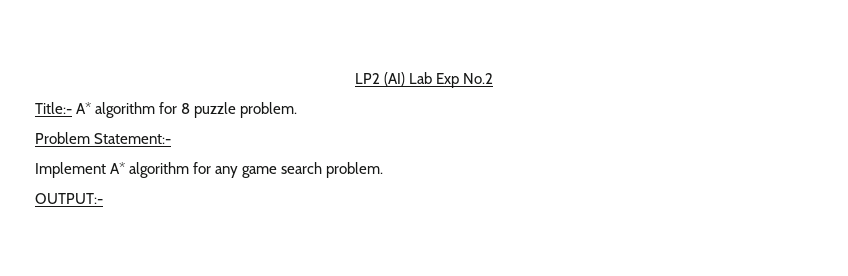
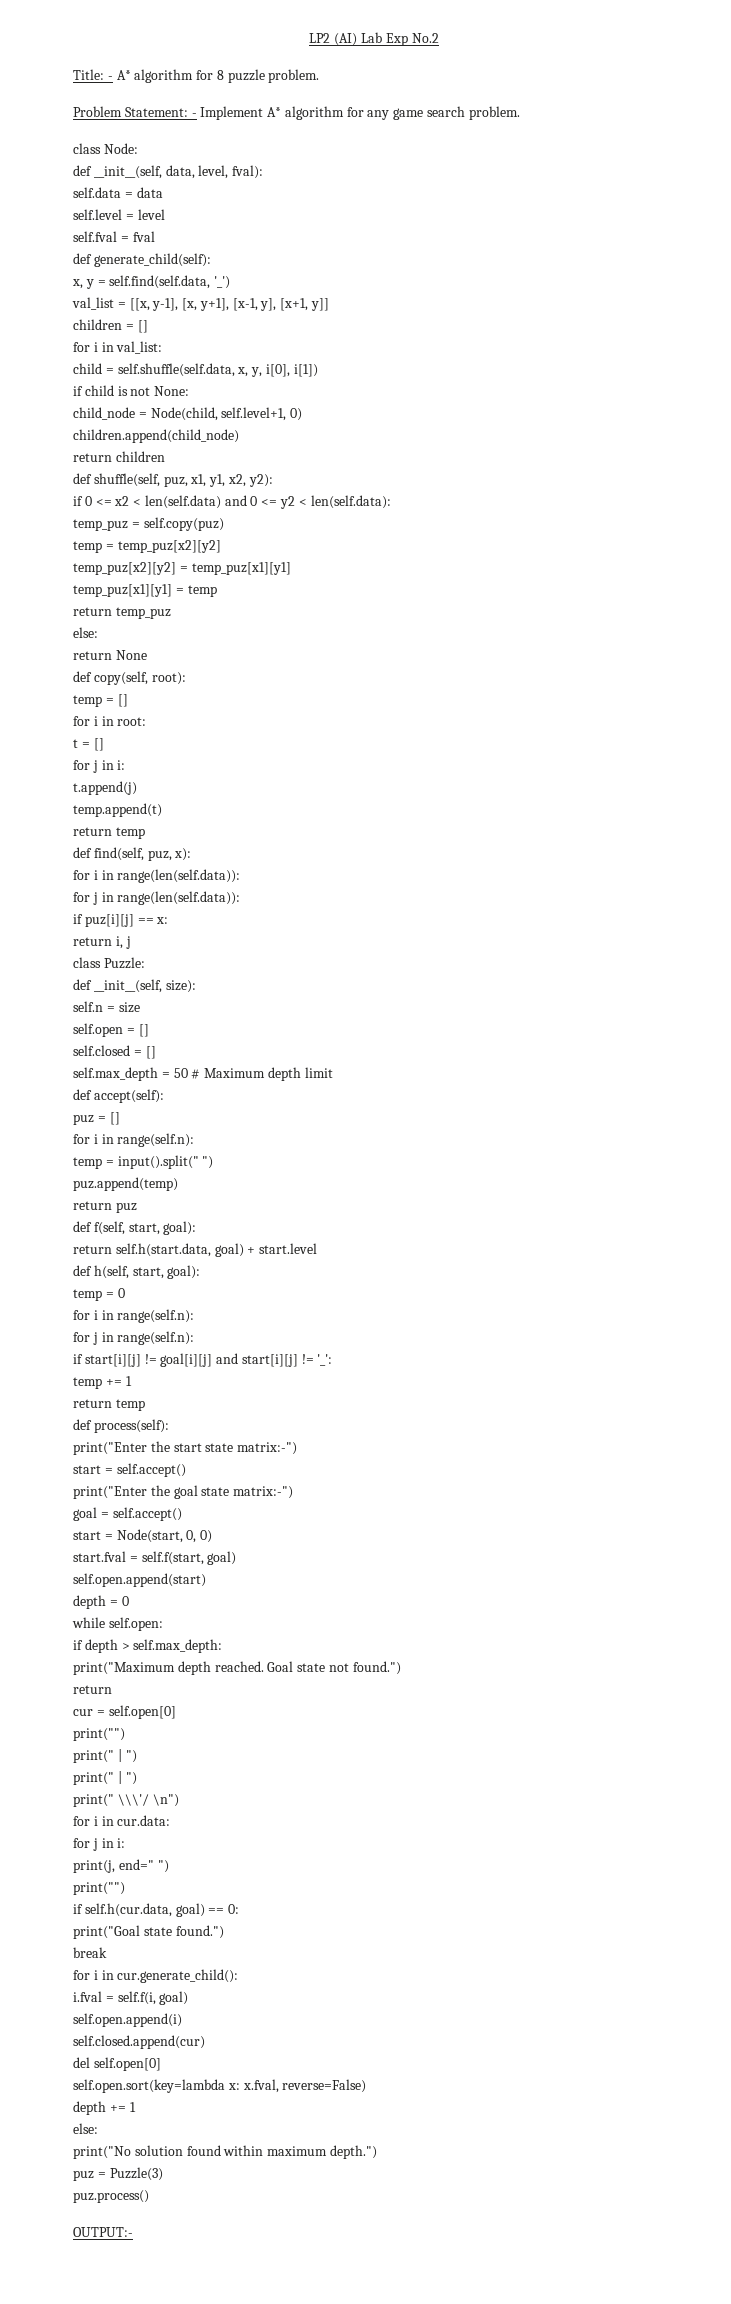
[35,102,72,114] Title:- -> [73,69,113,80] Title: -
[94,133,172,144] Statement:- // -> [124,107,197,117] Statement: -
(384, 170) none -> [73,143,138,154] [73,165,264,179] [73,187,163,198] [73,209,165,220] [73,231,155,242] [73,253,211,267] [72,275,231,289] [72,297,330,311] [73,319,148,333] [73,341,163,354] [73,363,318,377] [73,385,190,396] [73,407,303,421] [73,429,239,443] [73,451,165,462] [73,473,273,487] [73,495,391,509] [73,517,224,531] [73,540,221,553] [73,562,291,575] [73,584,217,597] [73,607,171,619] [73,627,98,638] [73,650,147,660] [73,671,186,685] [73,694,128,707] [73,716,147,726] [73,738,104,751] [73,760,126,773] [73,781,137,795] [73,803,162,817] [73,827,145,839] [73,847,192,861] [73,869,241,883] [73,891,241,905] [73,914,169,927] [73,936,131,949] [73,957,145,969] [73,979,196,993] [73,1001,140,1013] [73,1023,149,1037] [73,1045,156,1059] [73,1067,333,1081] [73,1089,164,1103] [73,1112,120,1125] [73,1133,195,1147] [73,1155,214,1169] [73,1177,178,1191] [73,1201,137,1213] [73,1221,197,1235] [73,1243,318,1257] [73,1265,201,1279] [73,1288,125,1301] [73,1309,195,1323] [73,1331,195,1345] [73,1353,333,1367] [73,1376,132,1389] [73,1399,145,1411] [73,1419,169,1433] [73,1441,298,1455] [73,1463,186,1477] [73,1485,294,1499] [73,1507,182,1521] [73,1529,213,1543] [73,1551,237,1565] [73,1573,206,1587] [73,1595,129,1609] [72,1617,163,1631] [73,1639,223,1653] [73,1661,401,1675] [73,1685,112,1694] [73,1705,176,1719] [73,1728,125,1741] [73,1749,137,1763] [73,1771,137,1785] [73,1794,179,1807] [73,1815,171,1826] [73,1838,126,1851] [73,1859,169,1873] [73,1882,125,1895] [73,1903,240,1917] [73,1925,224,1939] [73,1947,107,1958] [73,1969,239,1983] [73,1991,189,2005] [73,2013,182,2027] [73,2035,205,2049] [73,2057,161,2071] [73,2079,367,2093] [73,2101,136,2115] [73,2123,98,2134] [73,2145,377,2159] [73,2167,163,2181] [73,2190,149,2203] // class Node: // def __init__(self, data, level, fval): // self.data = data // self.level = level // self.fval = fval // def generate_child(self): // x, y = self.find(self.data, '_') // val_list = [[x, y-1], [x, y+1], [x-1, y], [x+1, y]] // children = [] // for i in val_list: // child = self.shuffle(self.data, x, y, i[0], i[1]) // if child is not None: // child_node = Node(child, self.level+1, 0) // children.append(child_node) // return children // def shuffle(self, puz, x1, y1, x2, y2): // if 0 <= x2 < len(self.data) and 0 <= y2 < len(self.data): // temp_puz = self.copy(puz) // temp = temp_puz[x2][y2] // temp_puz[x2][y2] = temp_puz[x1][y1] // temp_puz[x1][y1] = temp // return temp_puz // else: // return None // def copy(self, root): // temp = [] // for i in root: // t = [] // for j in i: // t.append(j) // temp.append(t) // return temp // def find(self, puz, x): // for i in range(len(self.data)): // for j in range(len(self.data)): // if puz[i][j] == x: // return i, j // class Puzzle: // def __init__(self, size): // self.n = size // self.open = [] // self.closed = [] // self.max_depth = 50 # Maximum depth limit // def accept(self): // puz = [] // for i in range(self.n): // temp = input().split(" ") // puz.append(temp) // return puz // def f(self, start, goal): // return self.h(start.data, goal) + start.level // def h(self, start, goal): // temp = 0 // for i in range(self.n): // for j in range(self.n): // if start[i][j] != goal[i][j] and start[i][j] != '_': // temp += 1 // return temp // def process(self): // print("Enter the start state matrix:-") // start = self.accept() // print("Enter the goal state matrix:-") // goal = self.accept() // start = Node(start, 0, 0) // start.fval = self.f(start, goal) // self.open.append(start) // depth = 0 // while self.open: // if depth > self.max_depth: // print("Maximum depth reached. Goal state not found.") // return // cur = self.open[0] // print("") // print(" | ") // print(" | ") // print(" \\\'/ \n") // for i in cur.data: // for j in i: // print(j, end=" ") // print("") // if self.h(cur.data, goal) == 0: // print("Goal state found.") // break // for i in cur.generate_child(): // i.fval = self.f(i, goal) // self.open.append(i) // self.closed.append(cur) // del self.open[0] // self.open.sort(key=lambda x: x.fval, reverse=False) // depth += 1 // else: // print("No solution found within maximum depth.") // puz = Puzzle(3) // puz.process()

